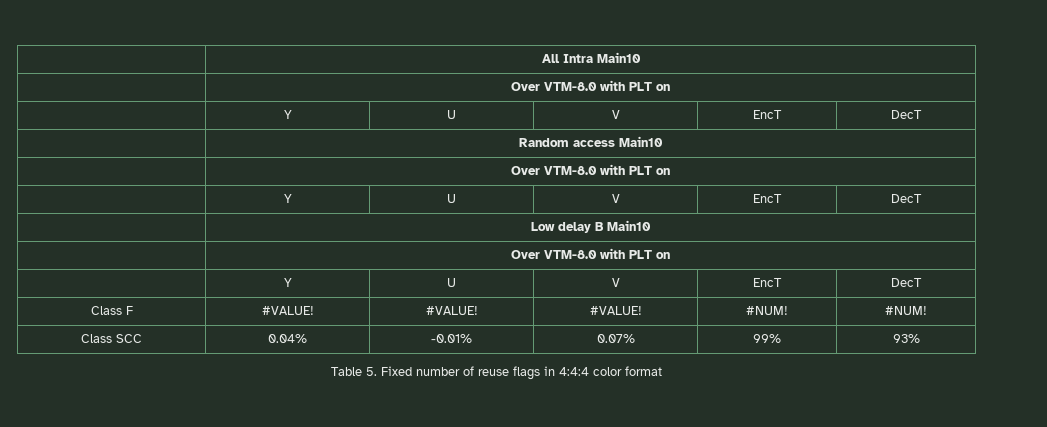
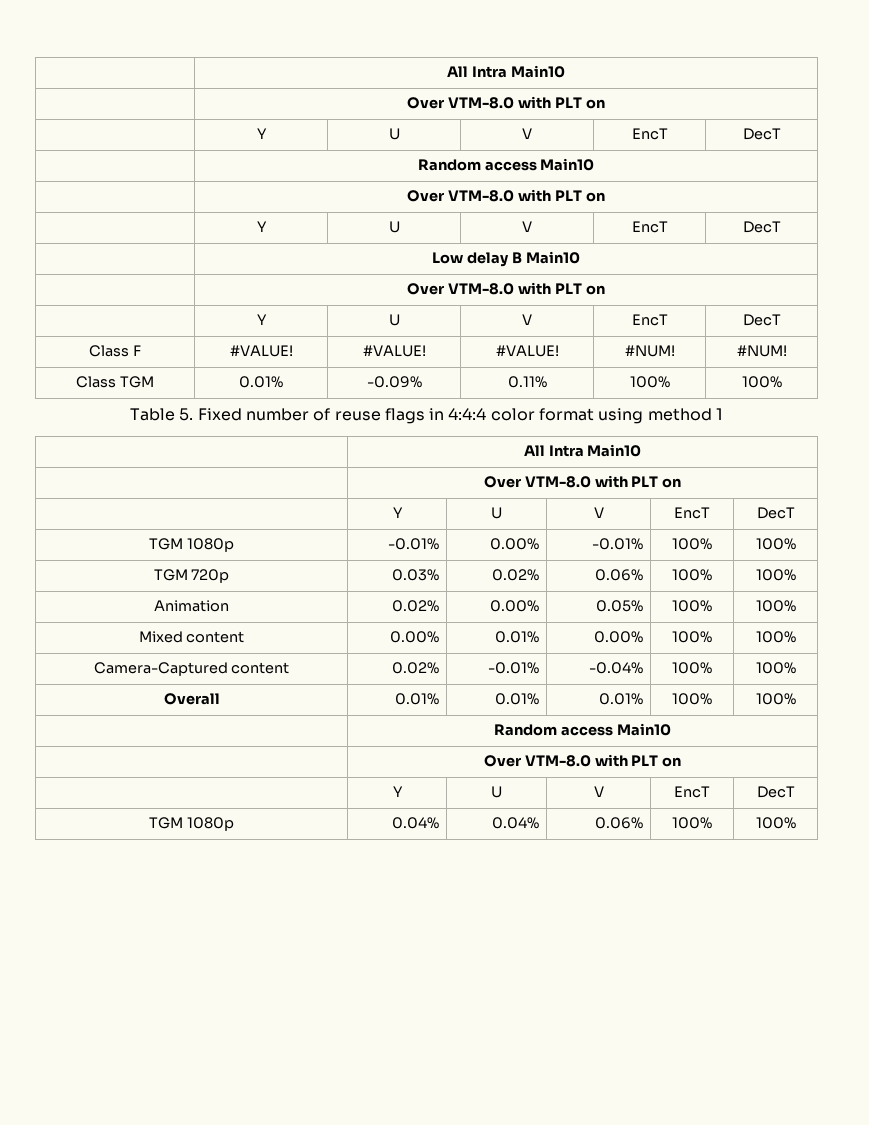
[116,334,142,343] [268,334,307,343] [431,334,472,343] [596,334,635,343] [753,334,781,343] [892,334,920,343] SCC | 0.04% | -0.01% | 0.07% | 99% | 93% -> [119,376,154,388] [239,376,283,388] [366,376,422,388] [507,376,547,388] [629,376,670,388] [741,376,782,388] TGM | 0.01% | -0.09% | 0.11% | 100% | 100%
(662, 371) none -> [598,408,724,424] [523,444,642,457] [483,475,682,488] [392,507,403,518] [491,507,502,519] [593,507,604,518] [674,507,710,519] [756,507,795,519] [149,538,234,552] [387,538,439,550] [489,538,539,550] [591,538,643,550] [672,538,712,550] [755,538,796,550] [153,569,230,583] [391,569,439,581] [491,569,539,581] [594,569,643,581] [672,569,712,581] [755,569,796,581] [154,600,229,612] [391,600,439,612] [489,600,539,612] [595,600,643,612] [672,600,712,612] [755,600,796,612] [138,631,245,643] [389,631,439,643] [494,631,539,643] [593,631,643,643] [672,631,712,643] [755,631,796,643] [93,662,290,676] [391,662,439,674] [487,662,539,674] [588,662,643,674] [672,662,712,674] [755,662,796,674] [163,693,220,705] [394,693,439,705] [494,693,539,705] [598,693,643,705] [672,693,712,705] [755,693,796,705] [494,723,671,736] [483,754,682,767] [392,786,403,797] [491,786,502,798] [593,786,604,797] [674,786,710,798] [756,786,795,798] [149,817,234,831] [391,817,439,829] [491,817,539,829] [594,817,643,829] [672,817,712,829] [755,817,796,829] using method 1 // | All Intra Main10 // | Over VTM-8.0 with PLT on // | Y | U | V | EncT | DecT // TGM 1080p | -0.01% | 0.00% | -0.01% | 100% | 100% // TGM 720p | 0.03% | 0.02% | 0.06% | 100% | 100% // Animation | 0.02% | 0.00% | 0.05% | 100% | 100% // Mixed content | 0.00% | 0.01% | 0.00% | 100% | 100% // Camera-Captured content | 0.02% | -0.01% | -0.04% | 100% | 100% // Overall | 0.01% | 0.01% | 0.01% | 100% | 100% // | Random access Main10 // | Over VTM-8.0 with PLT on // | Y | U | V | EncT | DecT // TGM 1080p | 0.04% | 0.04% | 0.06% | 100% | 100%

